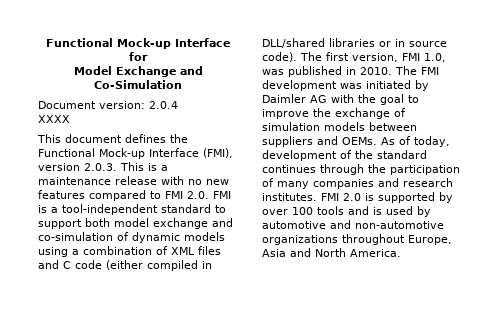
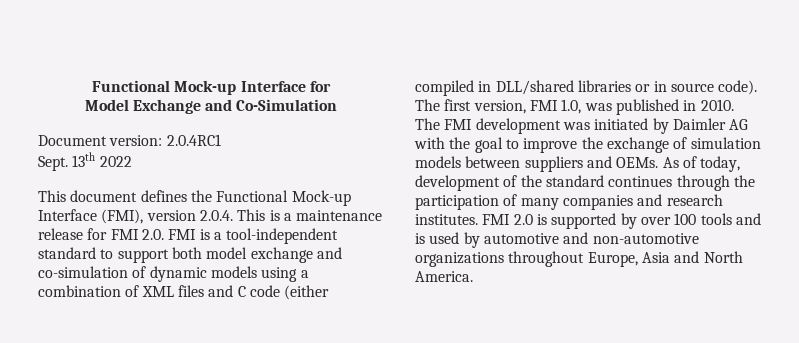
[149,101,178,109] [38,115,70,123] 2.0.4 // XXXX -> [166,134,221,146] [38,152,132,171] 2.0.4RC1 // Sept. 13th 2022
[84,163,117,171] 2.0.3. -> [199,210,233,221] 2.0.4.
[161,176,229,185] [38,190,161,201] with no new features compared to -> [87,228,108,240] for

